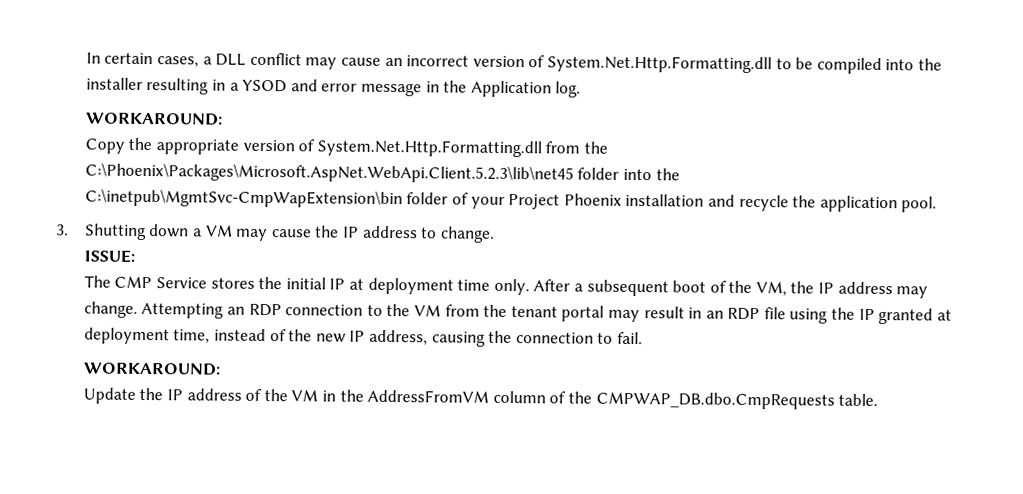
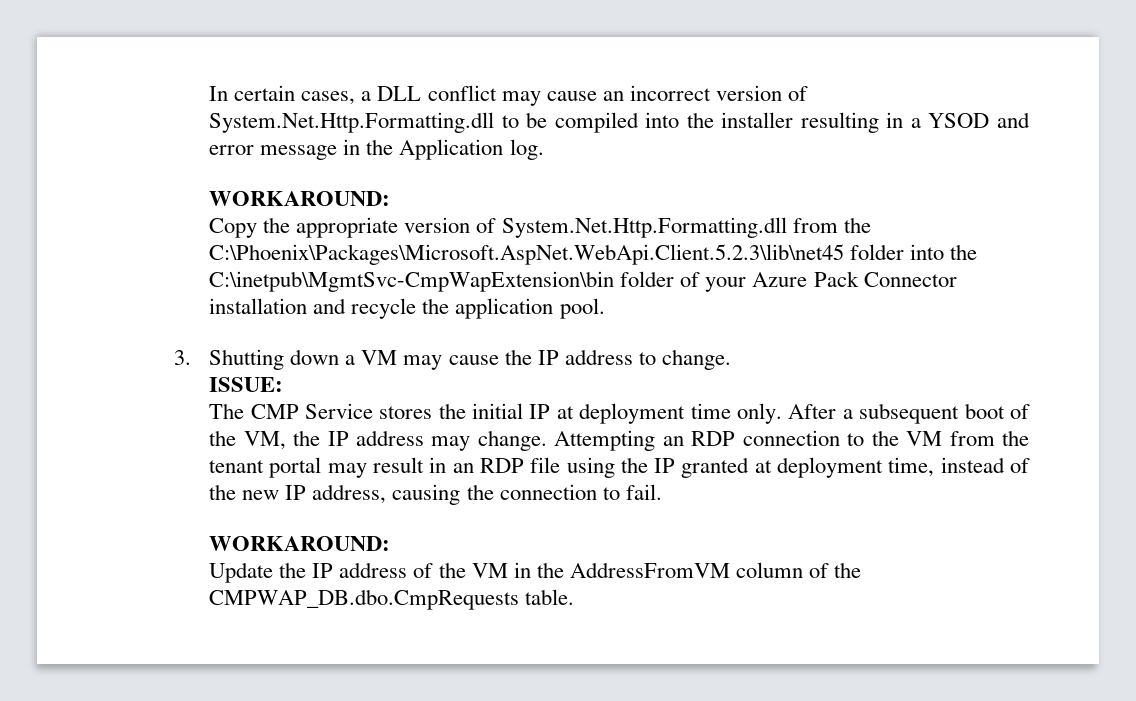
[508,193,622,210] Project Phoenix -> [752,271,957,287] Azure Pack Connector

